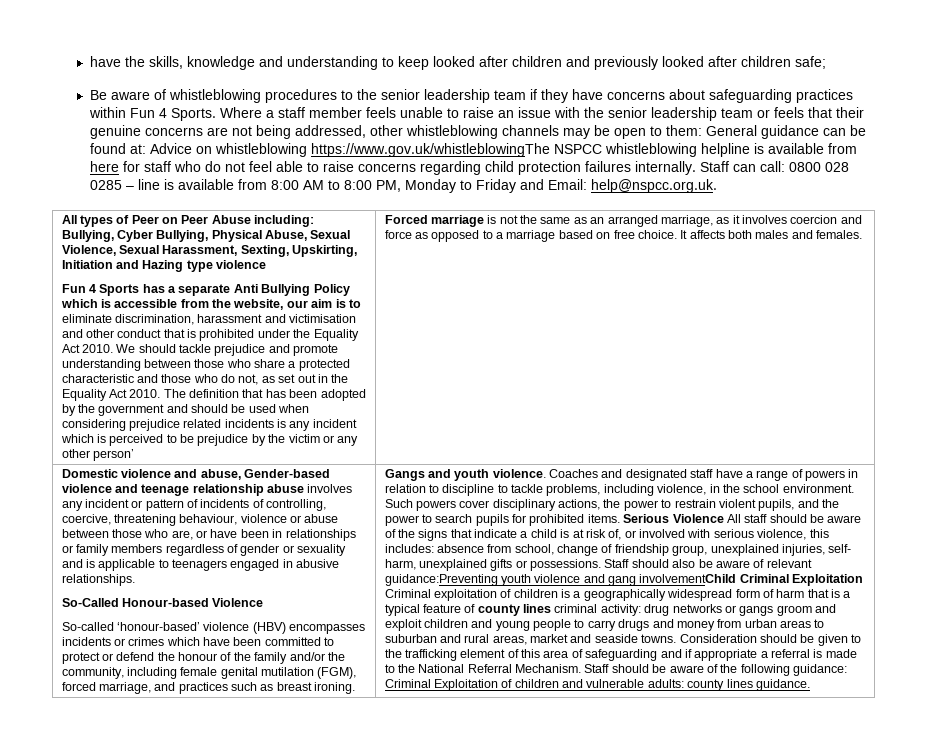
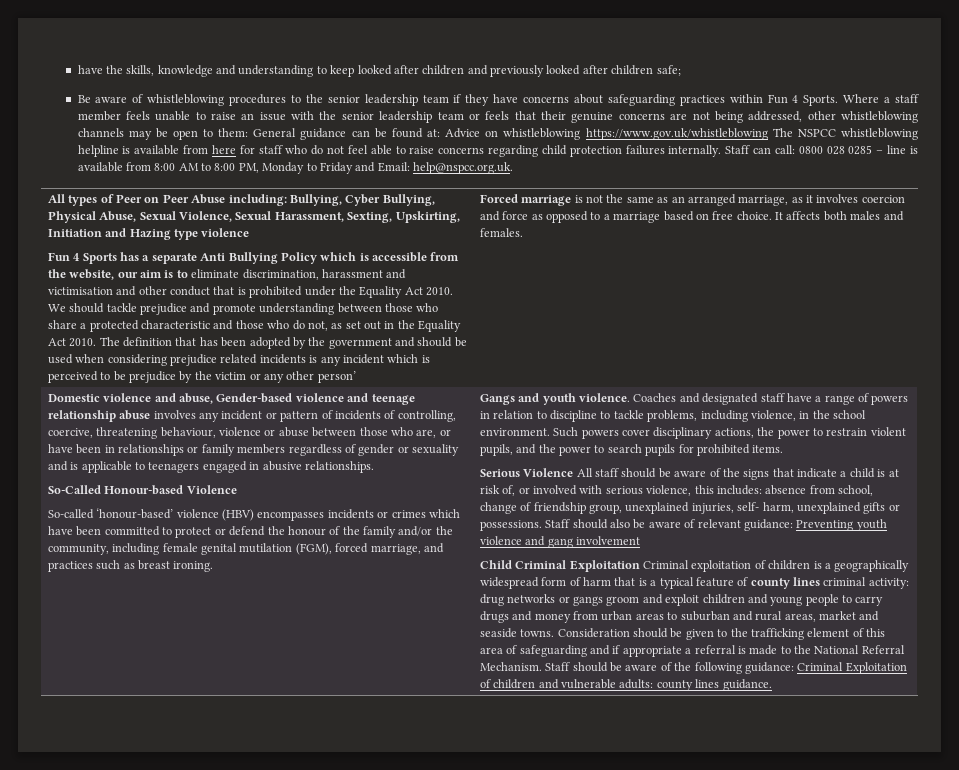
[310,143,550,157] https://www.gov.uk/whistleblowingThe -> [585,128,793,140] https://www.gov.uk/whistleblowing The
(620, 518) none -> (784, 449) //
[384,574,498,586] guidance:Preventing -> [743,519,854,531] guidance: Preventing
[639,574,737,583] involvementChild -> [576,536,641,545] [479,560,512,569] involvement // Child

